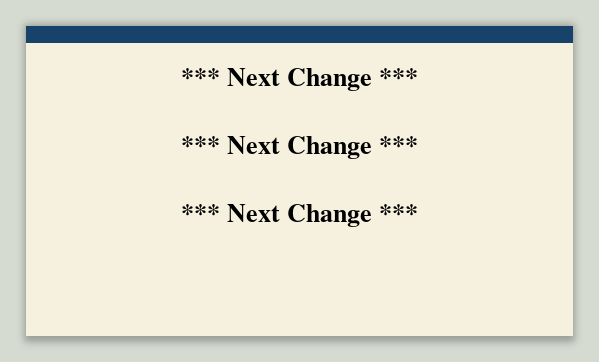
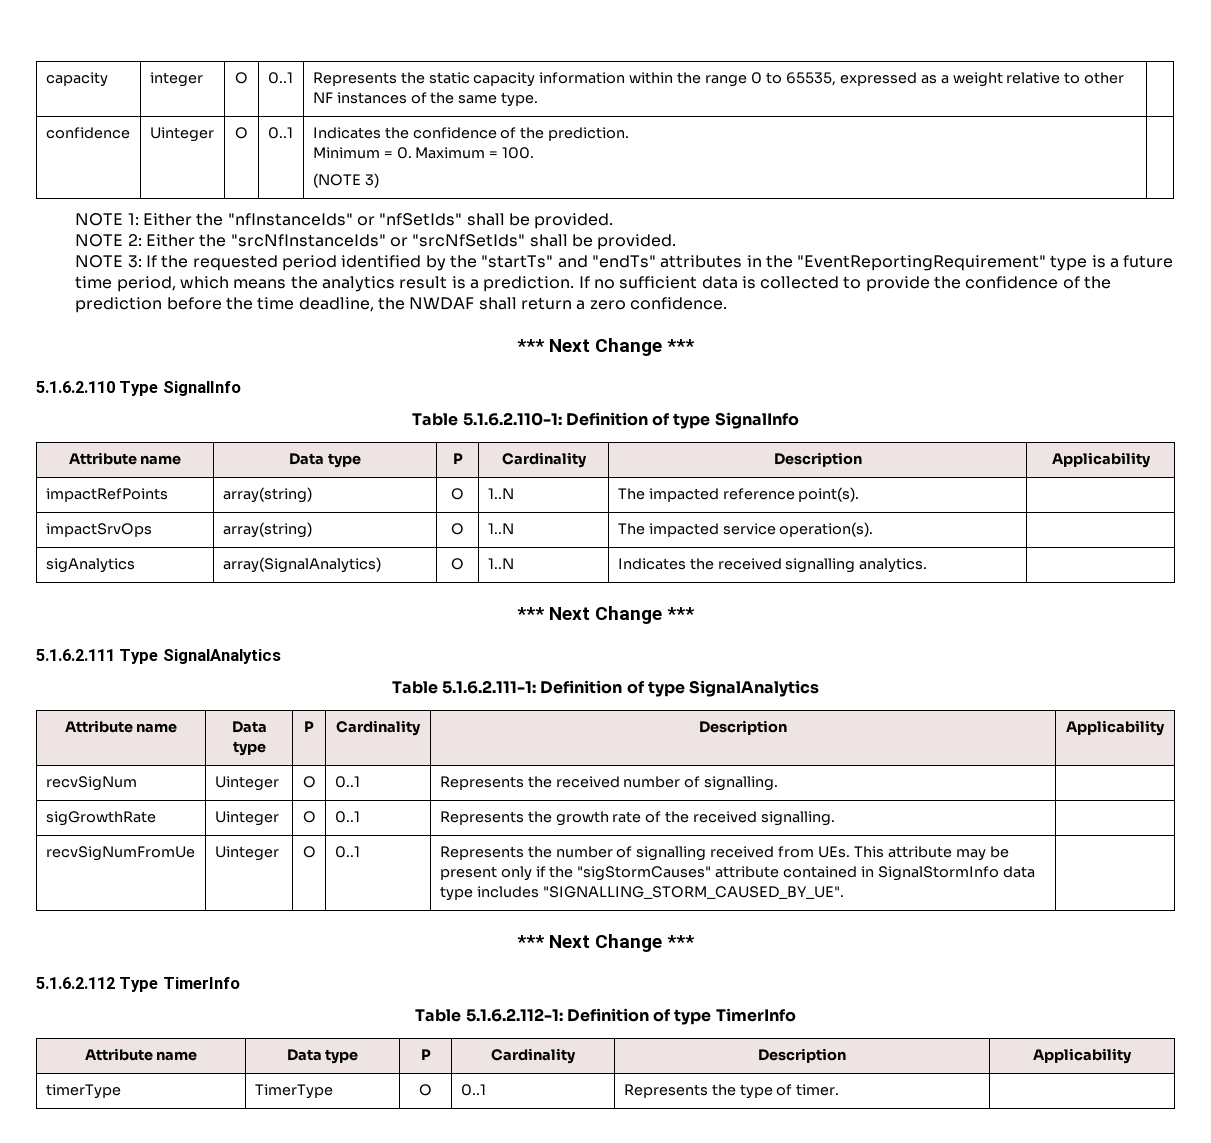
[180,68,419,91] [180,136,419,159] [180,204,419,227] *** Next Change *** // *** Next Change *** // *** Next Change *** -> [45,72,108,87] [149,72,203,87] [235,72,248,84] [267,72,293,84] [312,72,1125,87] [312,92,539,107] [45,127,130,139] [149,127,214,142] [235,127,248,139] [267,127,293,139] [312,127,630,141] [312,147,535,159] [312,173,379,188] [75,213,614,229] [75,234,677,250] [75,255,1174,271] [75,276,1112,292] [75,297,727,313] [516,338,696,356] [36,381,241,396] [412,412,799,429] [68,452,182,465] [289,453,361,468] [452,453,463,464] [501,452,587,468] [773,452,862,467] [1051,452,1151,468] [45,488,168,502] [222,487,312,503] [451,488,464,500] [487,488,514,499] [617,487,860,502] [45,523,152,537] [222,522,312,538] [451,523,464,535] [487,523,514,534] [617,522,874,537] [45,558,135,573] [222,557,381,573] [451,558,464,570] [487,558,514,569] [617,558,928,573] [516,606,696,624] [36,649,281,664] [391,680,820,697] [64,720,178,733] [231,721,267,733] [232,741,266,756] [304,721,314,732] [336,720,421,736] [698,720,787,735] [1066,720,1165,736] [45,776,137,791] [214,776,279,791] [302,776,316,788] [334,776,360,788] [439,776,779,791] [45,811,156,826] [214,811,279,826] [302,811,316,823] [334,811,360,823] [439,811,836,826] [45,846,195,861] [214,846,279,861] [302,846,316,858] [334,846,360,858] [439,846,1009,861] [439,866,1035,881] [439,886,844,901] [516,934,696,952] [36,977,240,992] [415,1008,796,1025] [84,1048,198,1061] [286,1049,359,1064] [420,1049,431,1060] [491,1048,576,1064] [757,1048,846,1063] [1033,1048,1132,1064] [45,1084,121,1099] [254,1084,333,1099] [419,1084,432,1096] [460,1084,486,1096] [623,1084,840,1099] capacity | integer | O | 0..1 | Represents the static capacity information within the range 0 to 65535, expressed as a weight relative to other NF instances of the same type. | // confidence | Uinteger | O | 0..1 | Indicates the confidence of the prediction. // Minimum = 0. Maximum = 100. // (NOTE 3) | // NOTE 1: Either the "nfInstanceIds" or "nfSetIds" shall be provided. // NOTE 2: Either the "srcNfInstanceIds" or "srcNfSetIds" shall be provided. // NOTE 3: If the requested period identified by the "startTs" and "endTs" attributes in the "EventReportingRequirement" type is a future time period, which means the analytics result is a prediction. If no sufficient data is collected to provide the confidence of the prediction before the time deadline, the NWDAF shall return a zero confidence. // *** Next Change *** // 5.1.6.2.110 Type SignalInfo // Table 5.1.6.2.110-1: Definition of type SignalInfo // Attribute name | Data type | P | Cardinality | Description | Applicability // impactRefPoints | array(string) | O | 1..N | The impacted reference point(s). | // impactSrvOps | array(string) | O | 1..N | The impacted service operation(s). | // sigAnalytics | array(SignalAnalytics) | O | 1..N | Indicates the received signalling analytics. | // *** Next Change *** // 5.1.6.2.111 Type SignalAnalytics // Table 5.1.6.2.111-1: Definition of type SignalAnalytics // Attribute name | Data type | P | Cardinality | Description | Applicability // recvSigNum | Uinteger | O | 0..1 | Represents the received number of signalling. | // sigGrowthRate | Uinteger | O | 0..1 | Represents the growth rate of the received signalling. | // recvSigNumFromUe | Uinteger | O | 0..1 | Represents the number of signalling received from UEs. This attribute may be present only if the "sigStormCauses" attribute contained in SignalStormInfo data type includes "SIGNALLING_STORM_CAUSED_BY_UE". | // *** Next Change *** // 5.1.6.2.112 Type TimerInfo // Table 5.1.6.2.112-1: Definition of type TimerInfo // Attribute name | Data type | P | Cardinality | Description | Applicability // timerType | TimerType | O | 0..1 | Represents the type of timer. |

